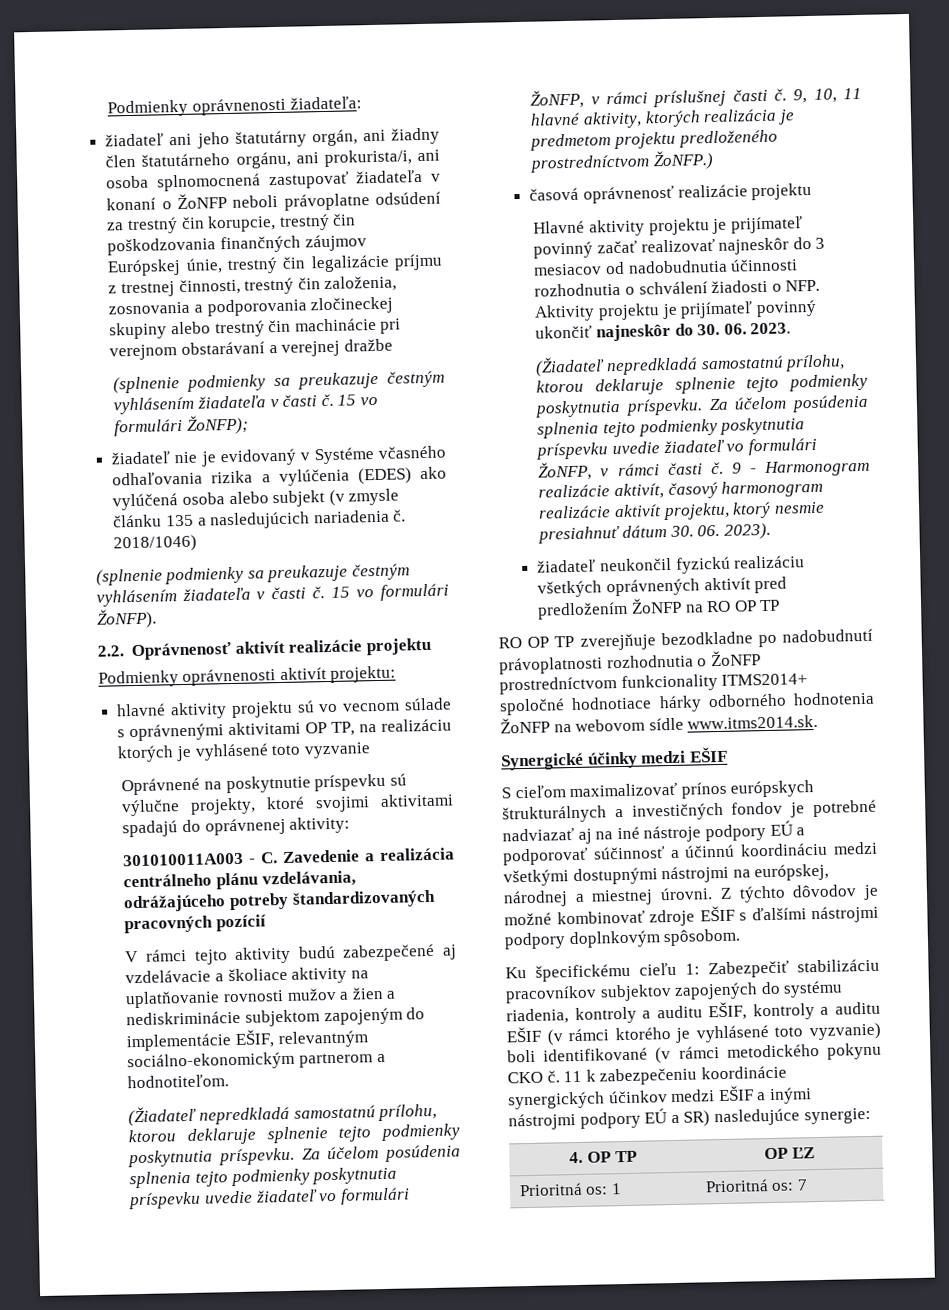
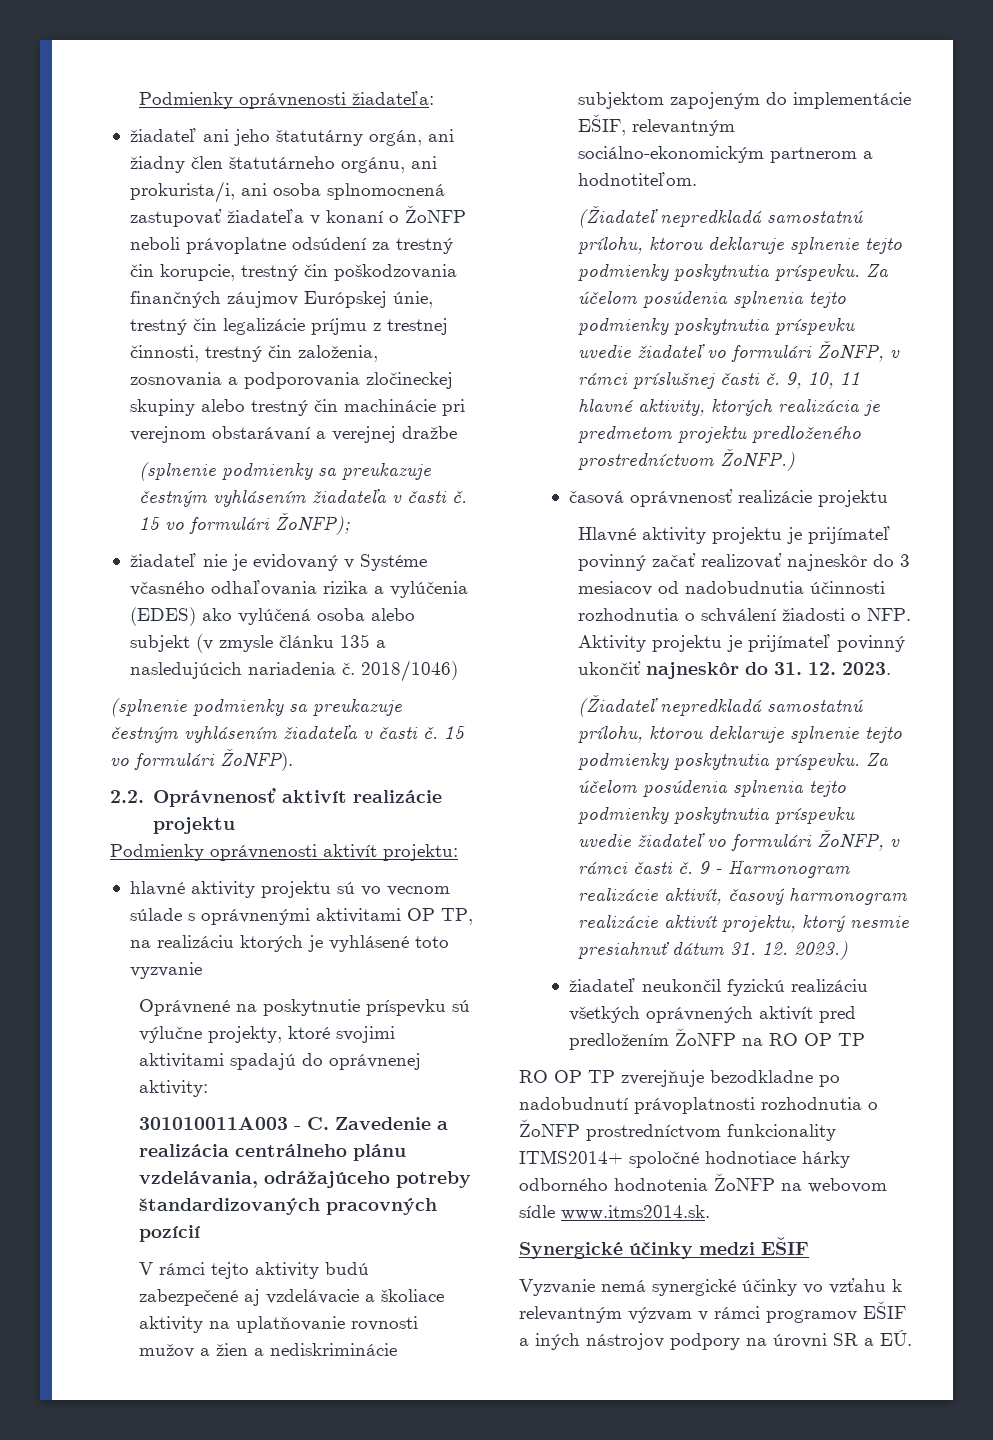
[697,323,747,336] 30. 06. -> [774,662,837,675] 31. 12.
[669,522,771,540] 30. 06. 2023). -> [730,941,849,960] 31. 12. 2023.)
[501,780,815,799] [502,799,877,824] [502,820,806,844] [503,841,878,866] [503,863,830,887] [503,884,879,908] [504,905,879,927] [504,928,742,950] [505,958,880,982] [505,980,844,1004] [506,1001,881,1025] [506,1022,881,1046] [507,1042,882,1064] [507,1065,787,1086] [508,1085,812,1110] [508,1107,871,1131] [569,1150,637,1164] [764,1147,815,1160] [518,1182,623,1197] [704,1179,809,1193] S cieľom maximalizovať prínos európskych štrukturálnych a investičných fondov je potrebné nadviazať aj na iné nástroje podpory EÚ a podporovať súčinnosť a účinnú koordináciu medzi všetkými dostupnými nástrojmi na európskej, národnej a miestnej úrovni. Z týchto dôvodov je možné kombinovať zdroje EŠIF s ďalšími nástrojmi podpory doplnkovým spôsobom. // Ku špecifickému cieľu 1: Zabezpečiť stabilizáciu pracovníkov subjektov zapojených do systému riadenia, kontroly a auditu EŠIF, kontroly a auditu EŠIF (v rámci ktorého je vyhlásené toto vyzvanie) boli identifikované (v rámci metodického pokynu CKO č. 11 k zabezpečeniu koordinácie synergických účinkov medzi EŠIF a inými nástrojmi podpory EÚ a SR) nasledujúce synergie: // 4. OP TP | OP ĽZ // Prioritná os: 1 | Prioritná os: 7 -> [519,1278,902,1296] [519,1301,906,1323] [519,1330,912,1350] Vyzvanie nemá synergické účinky vo vzťahu k relevantným výzvam v rámci programov EŠIF a iných nástrojov podpory na úrovni SR a EÚ.

